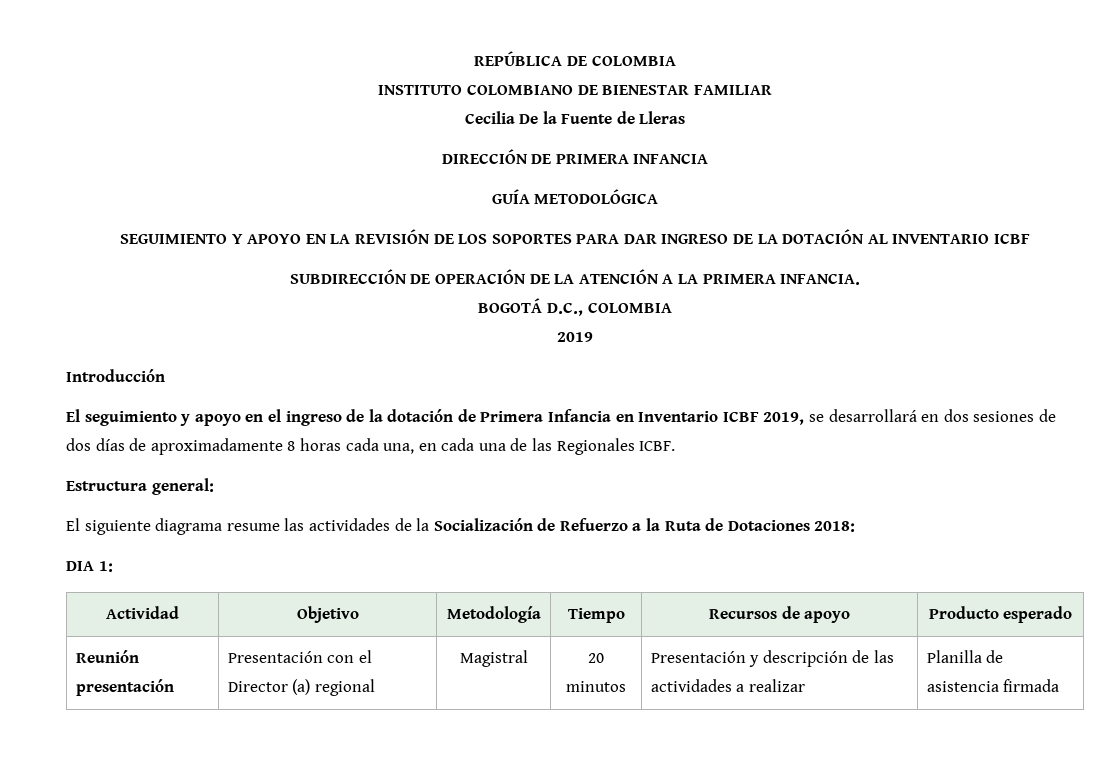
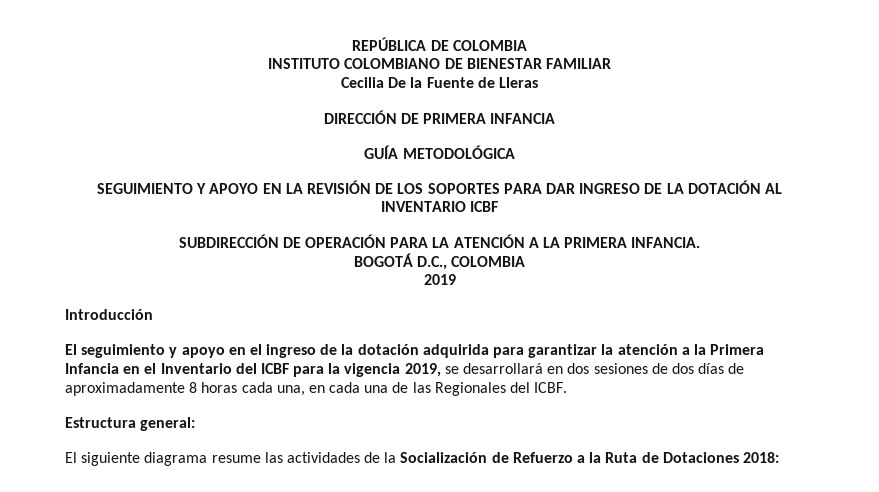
[529,274,550,284] DE -> [390,237,429,248] PARA
[457,409,759,422] de Primera Infancia en Inventario ICBF -> [422,344,765,358] [65,363,401,377] adquirida para garantizar la atención a la Primera Infancia en el Inventario del ICBF para la vigencia
(635, 446) none -> [510,382,531,393] del
[66,561,113,572] [106,606,179,619] [296,606,359,623] [446,606,541,623] [567,608,625,623] [708,606,851,623] [928,606,1073,623] [75,650,139,663] [75,679,174,696] [227,650,372,663] [227,679,375,696] [459,650,528,667] [588,653,604,663] [566,681,626,692] [650,650,894,667] [650,679,805,692] [926,650,1004,663] [926,679,1060,692] // DIA 1: // Actividad | Objetivo | Metodología | Tiempo | Recursos de apoyo | Producto esperado // Reunión presentación | Presentación con el Director (a) regional | Magistral | 20 minutos | Presentación y descripción de las actividades a realizar | Planilla de asistencia firmada -> (779, 457) none

